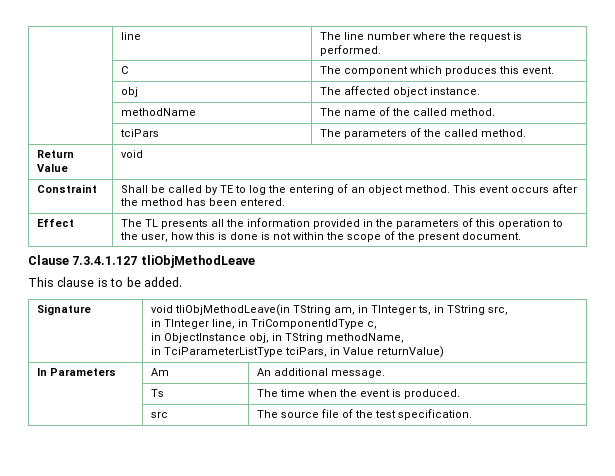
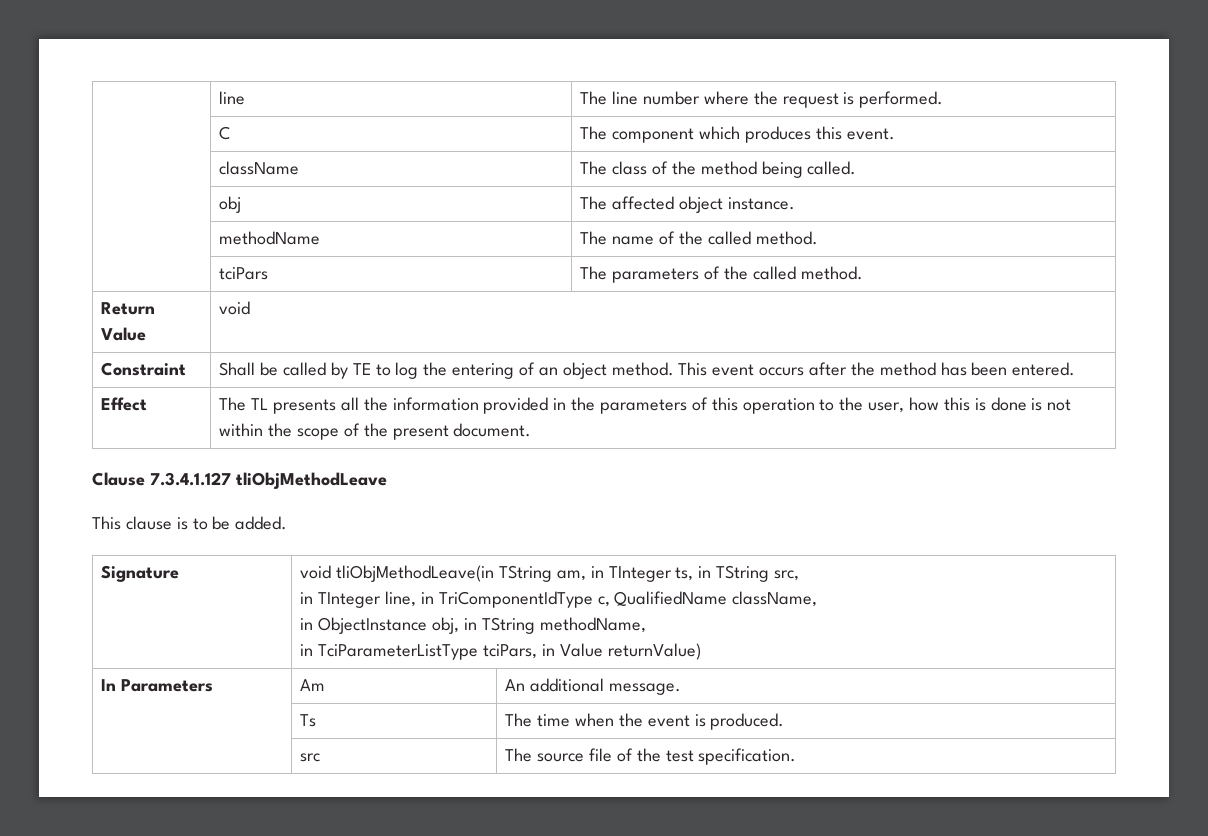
(555, 70) none -> [219,161,300,175] [580,161,857,178] // | className | The class of the method being called.
(378, 325) none -> [614,591,818,607] QualifiedName className,

